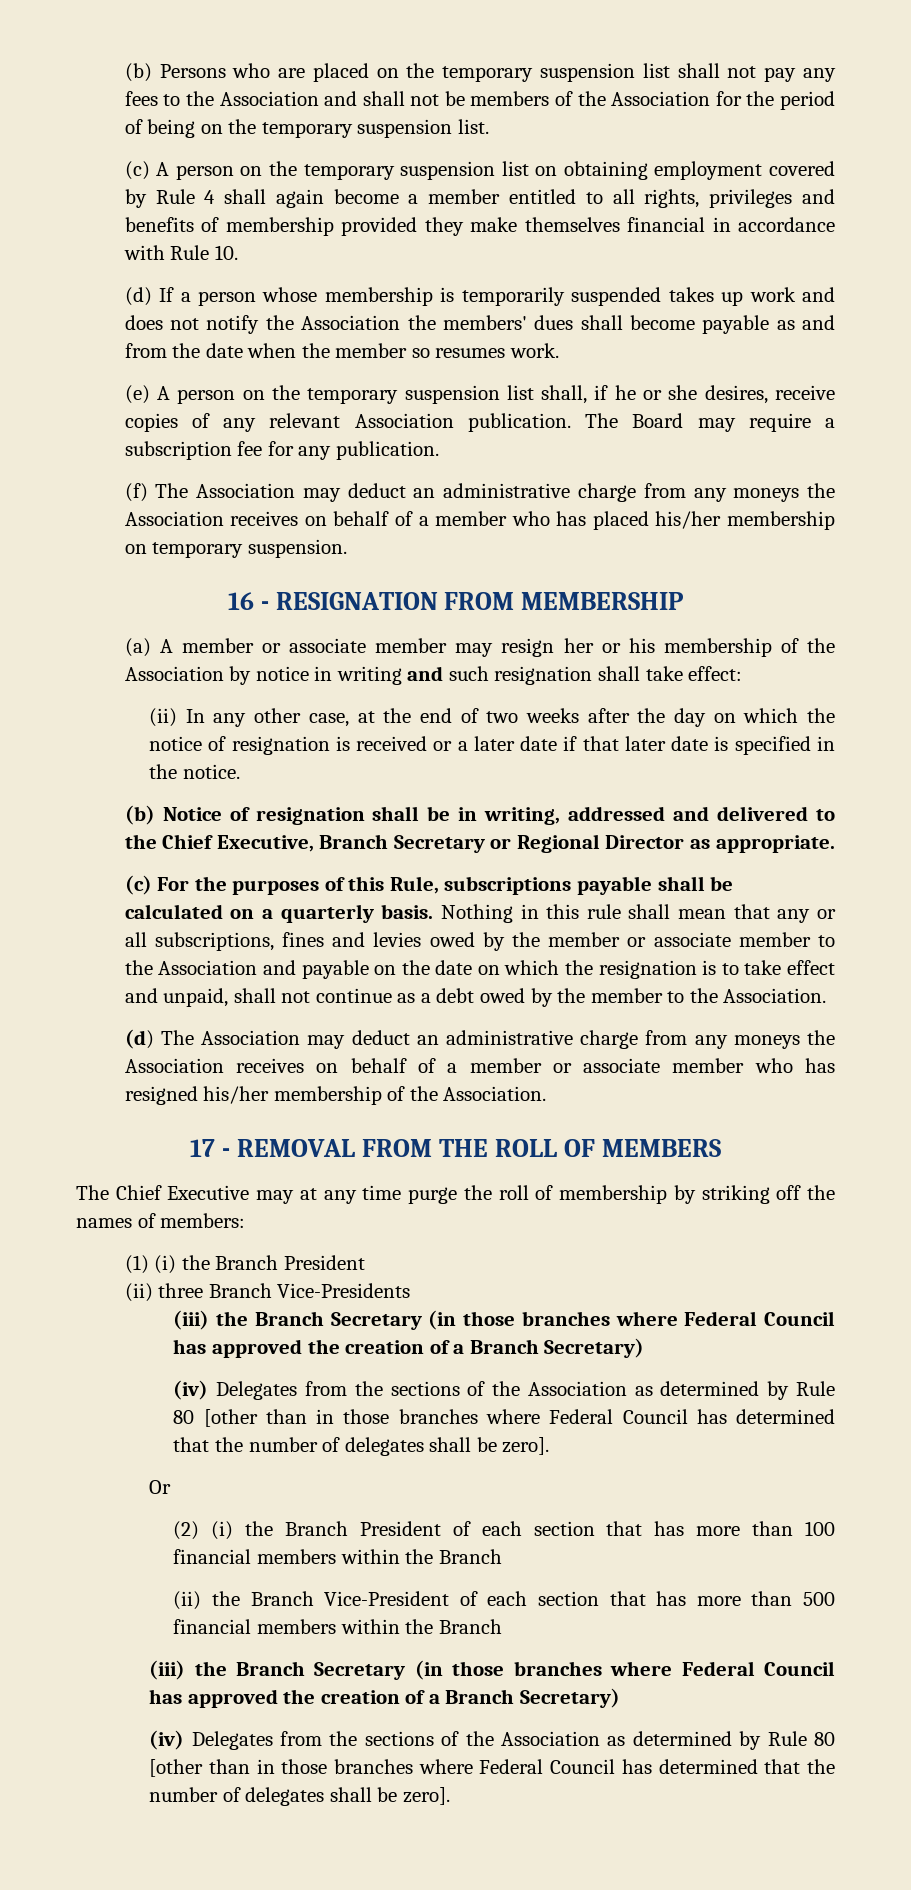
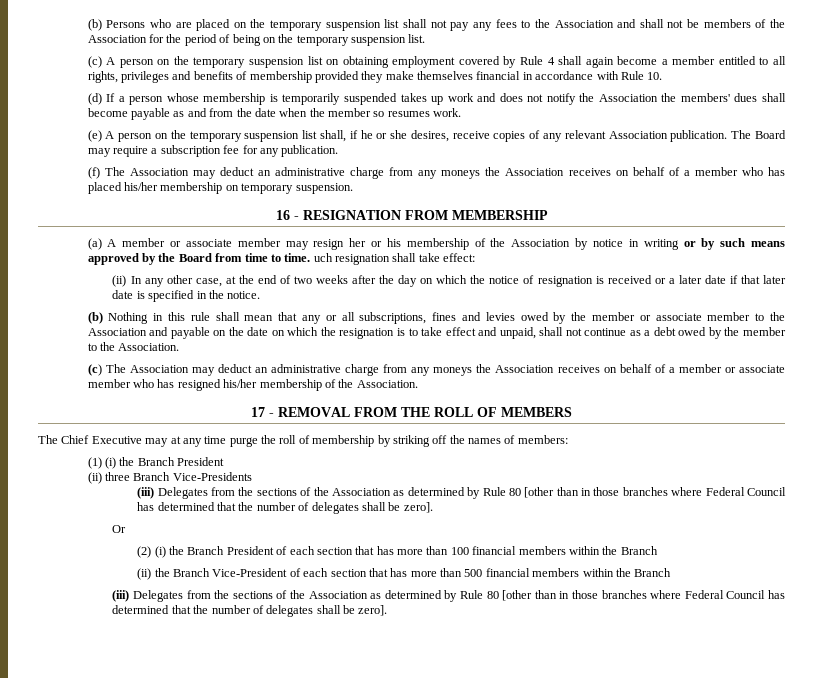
[407,666,489,681] and such -> [683,238,785,250] [87,253,333,265] or by such means approved by the Board from time to time. uch
[162,806,835,825] [124,834,835,853] [124,875,734,895] [124,904,434,923] Notice of resignation shall be in writing, addressed and delivered to the Chief Executive, Branch Secretary or Regional Director as appropriate. // (c) For the purposes of this Rule, subscriptions payable shall be calculated on a quarterly basis. -> (103, 318) none
[124,1029,154,1049] (d) -> [87,364,102,376] (c)
[216,1310,835,1330] [173,1338,645,1358] [173,1380,209,1400] the Branch Secretary (in those branches where Federal Council has approved the creation of a Branch Secretary) // (iv) -> (155, 493) none
[194,1660,835,1680] [149,1688,620,1708] [149,1730,185,1750] the Branch Secretary (in those branches where Federal Council has approved the creation of a Branch Secretary) // (iv) -> (130, 596) none

